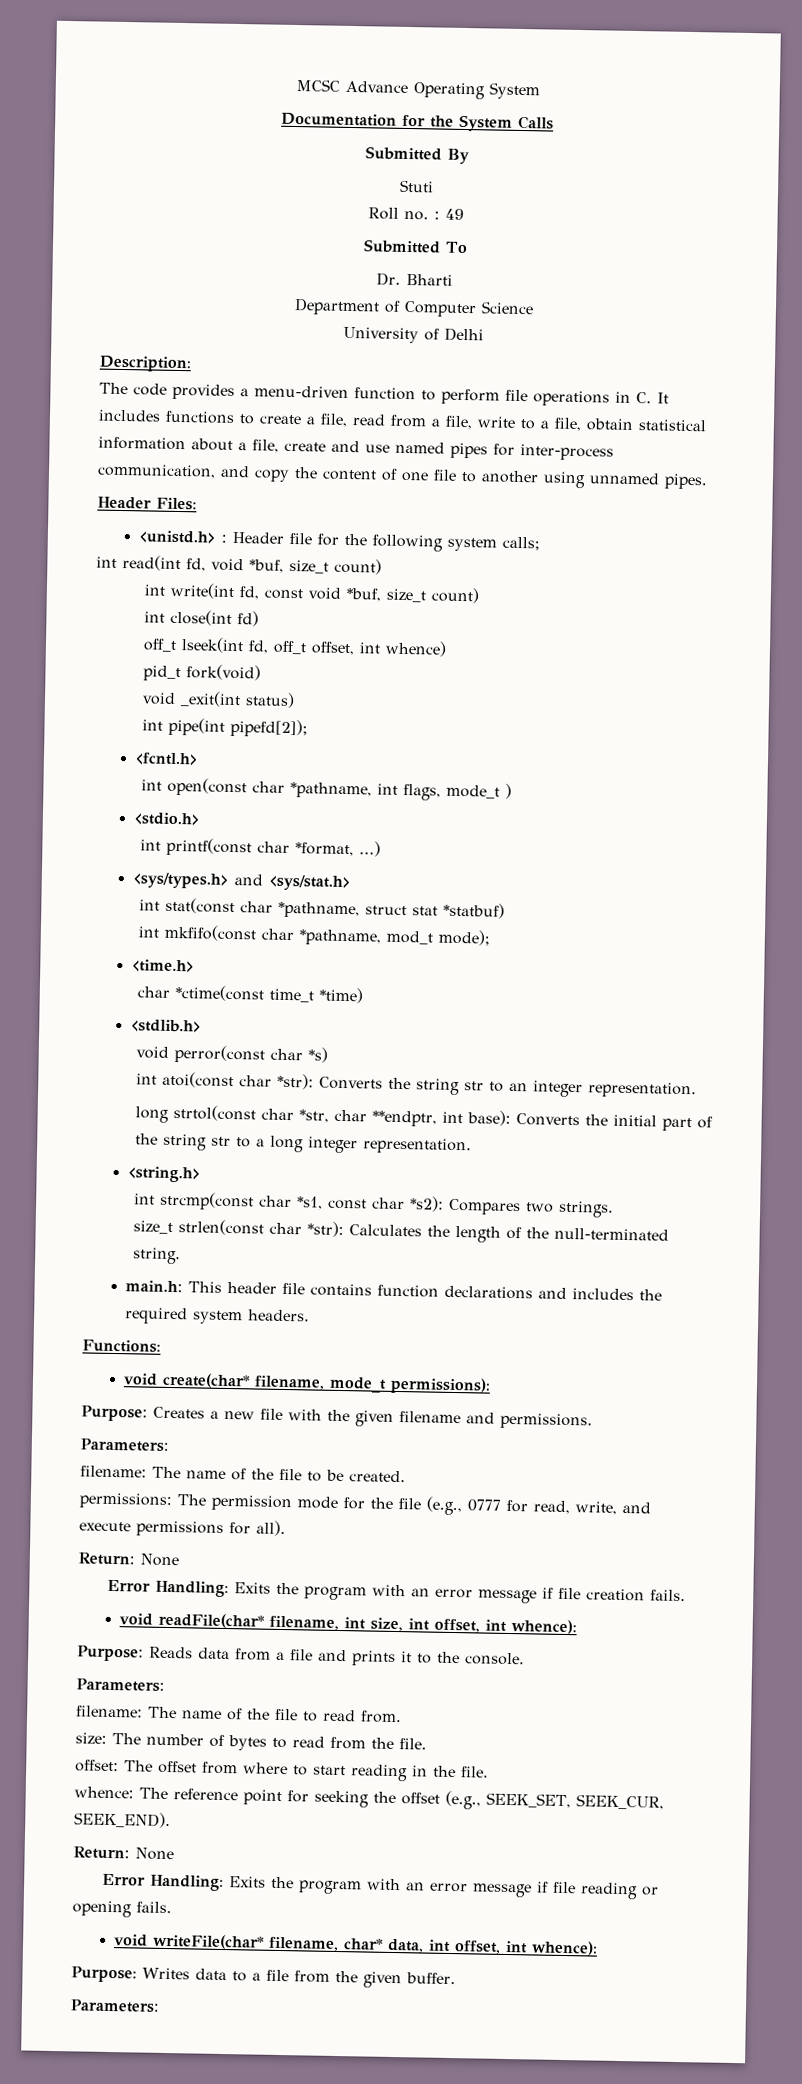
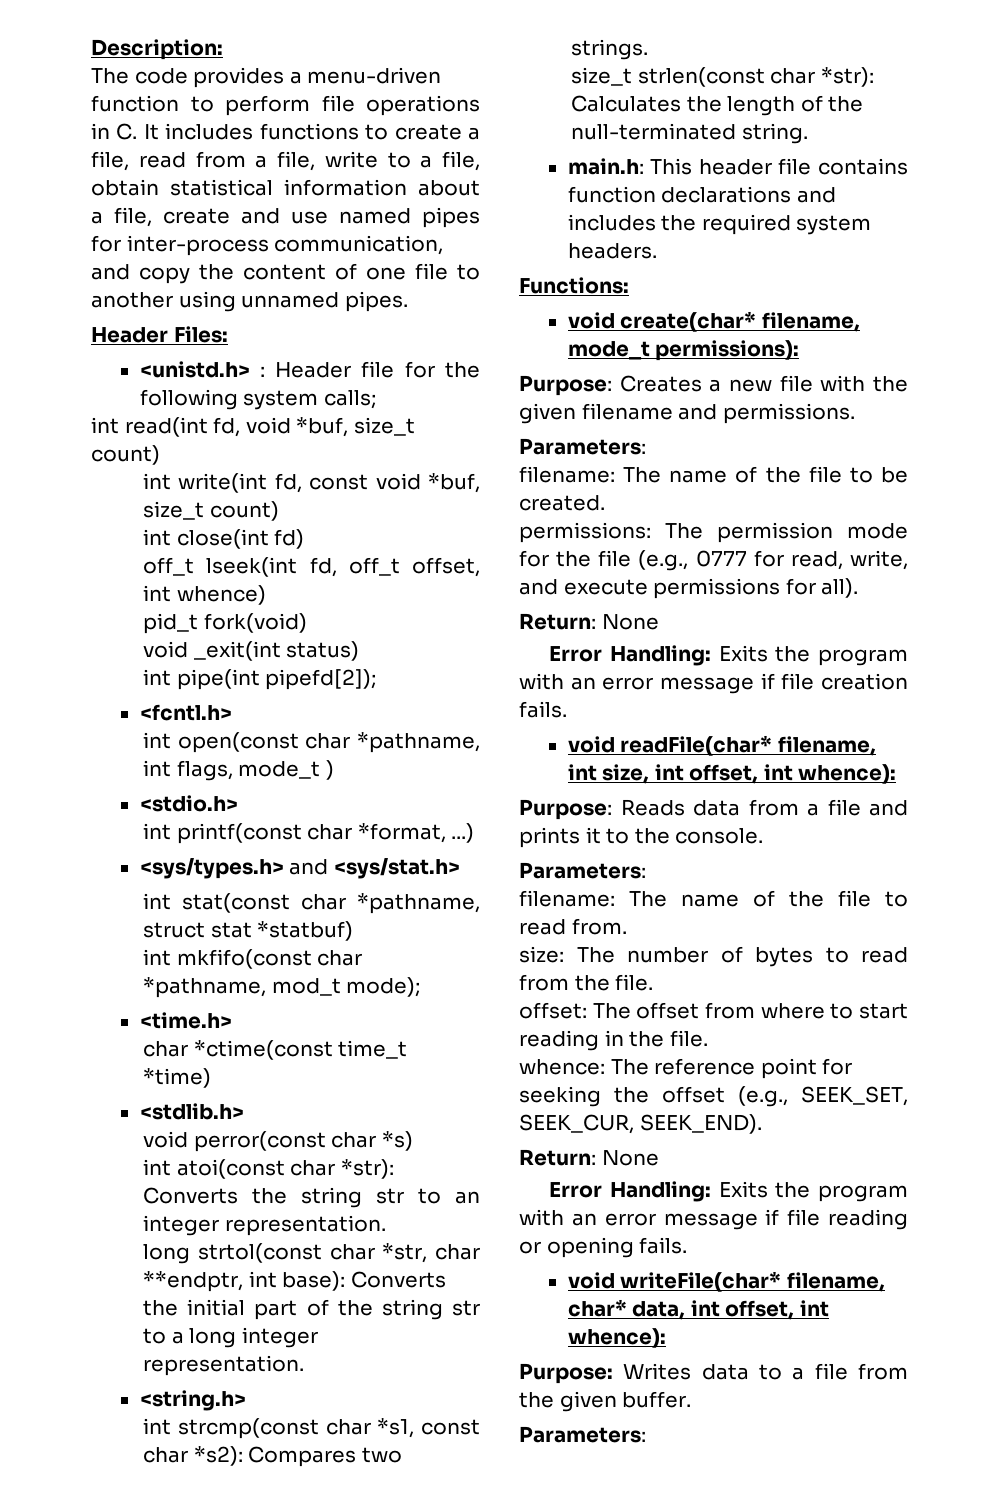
[295,78,540,100] [281,112,554,132] [364,146,470,165] [398,179,434,193] [367,207,464,221] [362,239,468,254] [376,272,453,286] [294,298,534,318] [343,326,484,344] MCSC Advance Operating System // Documentation for the System Calls // Submitted By // Stuti // Roll no. : 49 // Submitted To // Dr. Bharti // Department of Computer Science // University of Delhi // -> (91, 49) none

